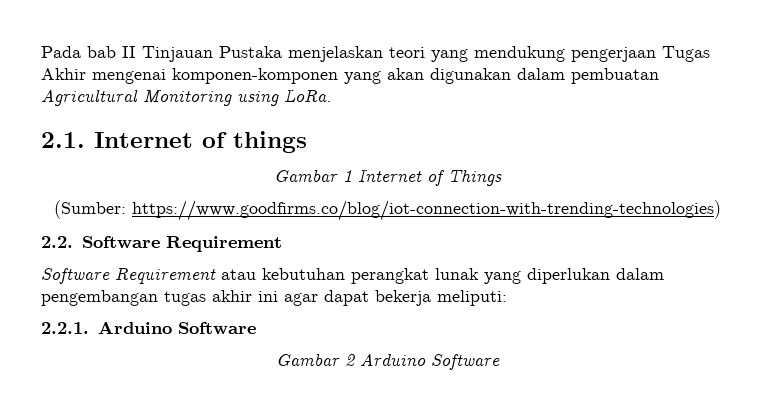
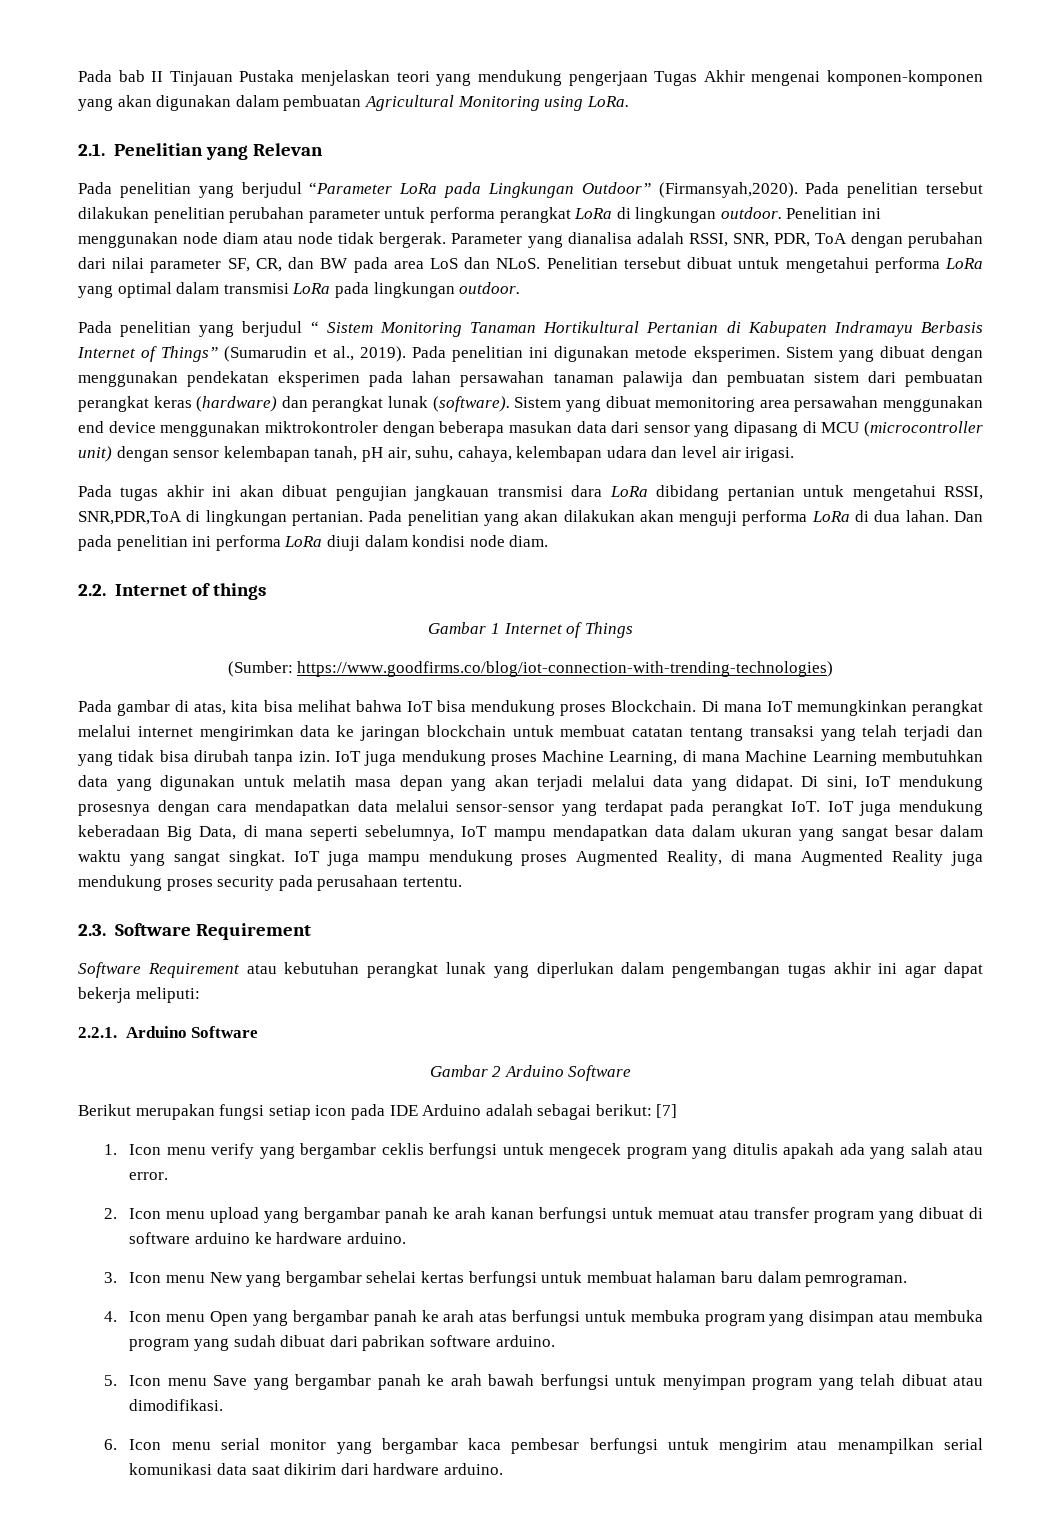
(85, 140) none -> [113,143,323,160] [78,182,984,198] [78,207,882,223] [78,232,983,248] [78,257,983,273] [78,282,521,298] [78,321,984,337] [77,346,983,362] [78,371,984,387] [78,396,983,412] [78,421,983,437] [78,446,795,462] [78,485,984,501] [78,510,983,526] [78,535,549,551] [78,584,106,596] Penelitian yang Relevan // Pada penelitian yang berjudul “Parameter LoRa pada Lingkungan Outdoor” (Firmansyah,2020). Pada penelitian tersebut dilakukan penelitian perubahan parameter untuk performa perangkat LoRa di lingkungan outdoor. Penelitian ini menggunakan node diam atau node tidak bergerak. Parameter yang dianalisa adalah RSSI, SNR, PDR, ToA dengan perubahan dari nilai parameter SF, CR, dan BW pada area LoS dan NLoS. Penelitian tersebut dibuat untuk mengetahui performa LoRa yang optimal dalam transmisi LoRa pada lingkungan outdoor. // Pada penelitian yang berjudul “ Sistem Monitoring Tanaman Hortikultural Pertanian di Kabupaten Indramayu Berbasis Internet of Things” (Sumarudin et al., 2019). Pada penelitian ini digunakan metode eksperimen. Sistem yang dibuat dengan menggunakan pendekatan eksperimen pada lahan persawahan tanaman palawija dan pembuatan sistem dari pembuatan perangkat keras (hardware) dan perangkat lunak (software). Sistem yang dibuat memonitoring area persawahan menggunakan end device menggunakan miktrokontroler dengan beberapa masukan data dari sensor yang dipasang di MCU (microcontroller unit) dengan sensor kelembapan tanah, pH air, suhu, cahaya, kelembapan udara dan level air irigasi. // Pada tugas akhir ini akan dibuat pengujian jangkauan transmisi dara LoRa dibidang pertanian untuk mengetahui RSSI, SNR,PDR,ToA di lingkungan pertanian. Pada penelitian yang akan dilakukan akan menguji performa LoRa di dua lahan. Dan pada penelitian ini performa LoRa diuji dalam kondisi node diam. // 2.2.
[41,236,73,248] 2.2. -> [78,700,983,716] [78,725,983,741] [78,750,983,766] [78,775,984,791] [78,800,983,816] [78,825,983,841] [78,850,983,866] [78,875,462,891] [78,924,106,936] Pada gambar di atas, kita bisa melihat bahwa IoT bisa mendukung proses Blockchain. Di mana IoT memungkinkan perangkat melalui internet mengirimkan data ke jaringan blockchain untuk membuat catatan tentang transaksi yang telah terjadi dan yang tidak bisa dirubah tanpa izin. IoT juga mendukung proses Machine Learning, di mana Machine Learning membutuhkan data yang digunakan untuk melatih masa depan yang akan terjadi melalui data yang didapat. Di sini, IoT mendukung prosesnya dengan cara mendapatkan data melalui sensor-sensor yang terdapat pada perangkat IoT. IoT juga mendukung keberadaan Big Data, di mana seperti sebelumnya, IoT mampu mendapatkan data dalam ukuran yang sangat besar dalam waktu yang sangat singkat. IoT juga mampu mendukung proses Augmented Reality, di mana Augmented Reality juga mendukung proses security pada perusahaan tertentu. // 2.3.
(500, 362) none -> [78,1104,678,1120] [103,1143,983,1159] [129,1172,169,1180] [103,1207,983,1223] [129,1232,406,1244] [103,1271,908,1287] [103,1310,983,1326] [129,1335,555,1351] [103,1374,983,1390] [129,1399,224,1411] [103,1438,983,1454] [129,1463,504,1475] // Berikut merupakan fungsi setiap icon pada IDE Arduino adalah sebagai berikut: [7] // 1. Icon menu verify yang bergambar ceklis berfungsi untuk mengecek program yang ditulis apakah ada yang salah atau error. // 2. Icon menu upload yang bergambar panah ke arah kanan berfungsi untuk memuat atau transfer program yang dibuat di software arduino ke hardware arduino. // 3. Icon menu New yang bergambar sehelai kertas berfungsi untuk membuat halaman baru dalam pemrograman. // 4. Icon menu Open yang bergambar panah ke arah atas berfungsi untuk membuka program yang disimpan atau membuka program yang sudah dibuat dari pabrikan software arduino. // 5. Icon menu Save yang bergambar panah ke arah bawah berfungsi untuk menyimpan program yang telah dibuat atau dimodifikasi. // 6. Icon menu serial monitor yang bergambar kaca pembesar berfungsi untuk mengirim atau menampilkan serial komunikasi data saat dikirim dari hardware arduino.

